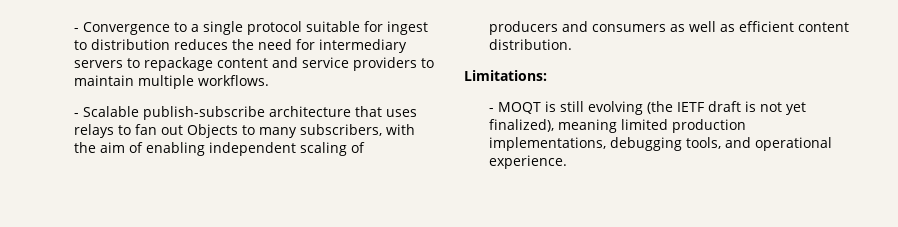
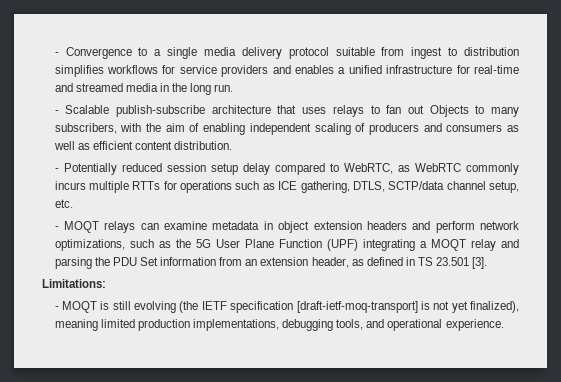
(243, 28) none -> [203,47,282,59] media delivery
[363,21,383,32] for -> [381,47,405,56] from
[173,39,407,53] [73,57,434,71] [73,75,269,89] reduces the need for intermediary servers to repackage content and service providers to maintain multiple workflows. -> [54,65,519,77] [54,83,234,95] simplifies workflows for service providers and enables a unified infrastructure for real-time and streamed media in the long run.
(572, 44) none -> [54,163,519,175] [54,181,520,193] [54,199,73,208] [54,221,520,233] [54,239,520,251] [54,257,488,269] // - Potentially reduced session setup delay compared to WebRTC, as WebRTC commonly incurs multiple RTTs for operations such as ICE gathering, DTLS, SCTP/data channel setup, etc. // - MOQT relays can examine metadata in object extension headers and perform network optimizations, such as the 5G User Plane Function (UPF) integrating a MOQT relay and parsing the PDU Set information from an extension header, as defined in TS 23.501 [3].
[707,101,741,112] draft -> [230,301,418,313] specification [draft-ietf-moq-transport]

